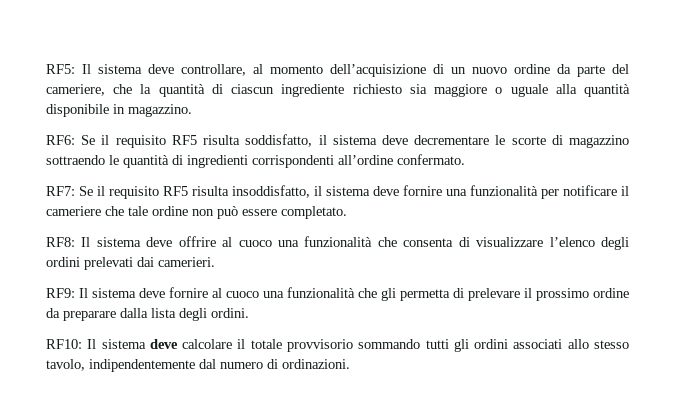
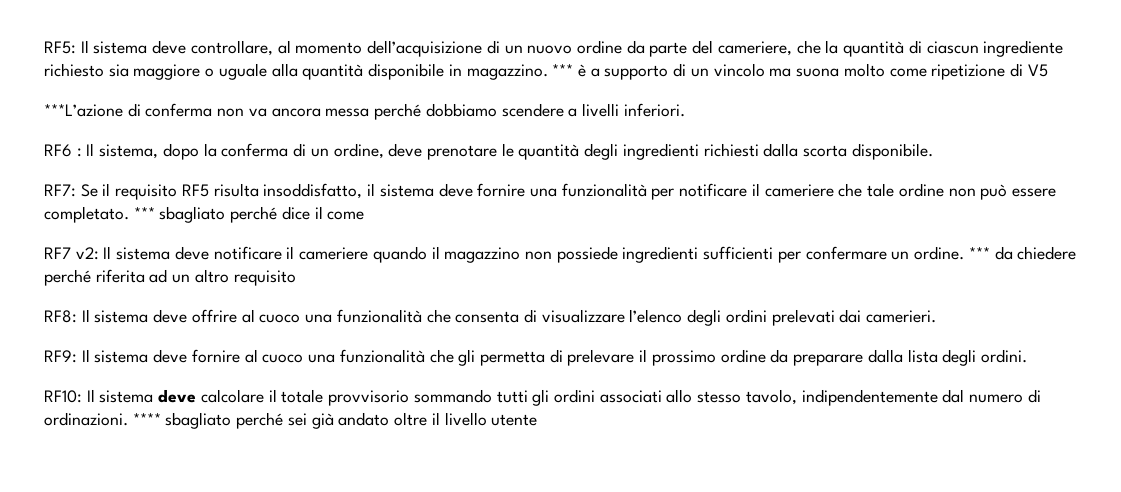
[46,134,629,148] [46,154,465,168] // RF6: Se il requisito RF5 risulta soddisfatto, il sistema deve decrementare le scorte di magazzino sottraendo le quantità di ingredienti corrispondenti all’ordine confermato. -> [552,63,1048,80] [44,103,685,120] [44,143,933,160] *** è a supporto di un vincolo ma suona molto come ripetizione di V5 // ***L’azione di conferma non va ancora messa perché dobbiamo scendere a livelli inferiori. // RF6 : Il sistema, dopo la conferma di un ordine, deve prenotare le quantità degli ingredienti richiesti dalla scorta disponibile.
(347, 212) none -> [133,206,365,223] [44,246,1077,263] [44,269,296,286] *** sbagliato perché dice il come // RF7 v2: Il sistema deve notificare il cameriere quando il magazzino non possiede ingredienti sufficienti per confermare un ordine. *** da chiedere perché riferita ad un altro requisito
(350, 364) none -> [132,412,538,429] **** sbagliato perché sei già andato oltre il livello utente

